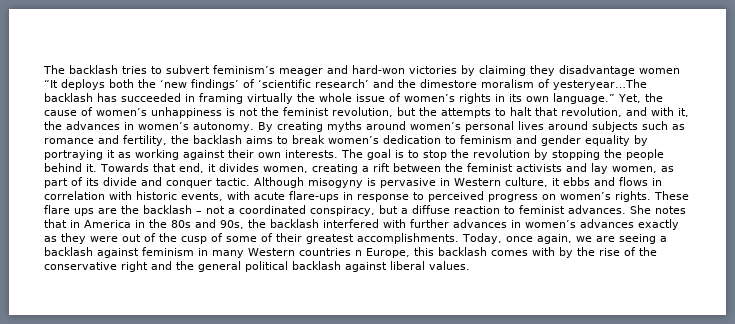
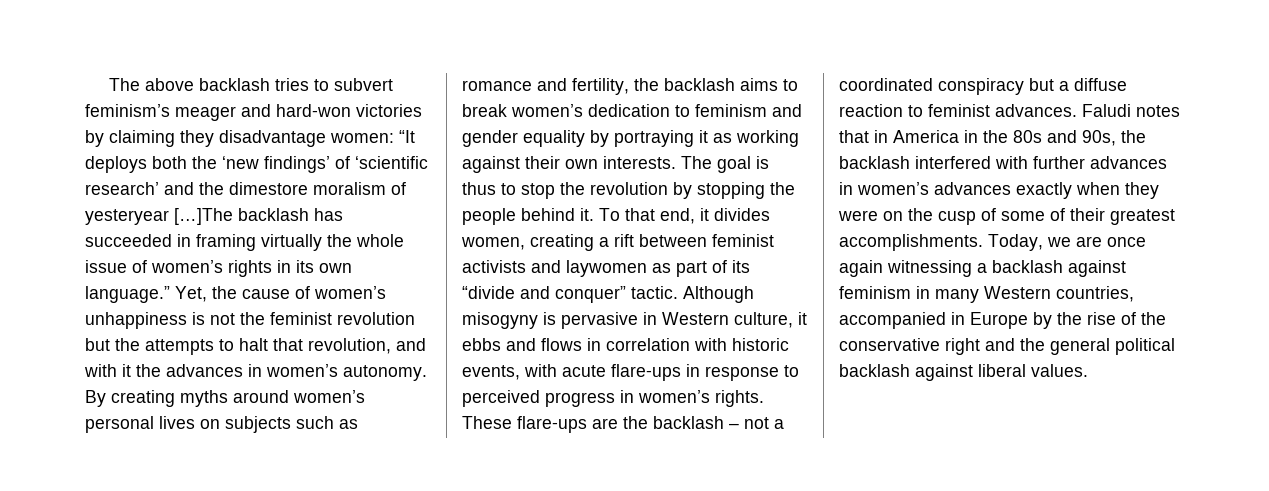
[43,65,65,74] The -> [108,78,194,91] The above
[639,68,680,74] women -> [330,133,394,143] women:
[553,79,647,90] yesteryear…The -> [85,208,233,225] yesteryear […]The
[332,107,393,117] revolution, -> [337,312,415,325] revolution
[678,108,689,117] it, -> [122,364,131,377] it
[547,121,588,130] around -> [200,419,220,429] on
(404, 154) none -> [462,182,496,195] thus
[100,163,149,172] Towards -> [599,208,620,221] To
[444,163,463,172] the -> (707, 240) none
[590,163,657,174] lay women, -> [566,260,647,277] laywomen
[103,177,212,188] divide and conquer -> [462,286,626,303] “divide and conquer”
[542,194,556,200] on -> [620,390,634,403] in
[44,205,94,216] flare ups -> [517,416,587,433] flare-ups
[310,206,375,216] conspiracy, -> [938,78,1024,95] conspiracy
[630,205,651,214] She -> [1082,104,1131,117] Faludi
[44,236,57,242] as -> [1076,182,1120,195] when
[122,233,156,242] out of -> [883,211,903,221] on
[505,234,656,244] once again, we are seeing -> [1047,236,1146,247] [839,260,972,277] we are once again witnessing
[299,247,555,258] countries n Europe, this backlash comes with -> [1056,286,1134,302] [839,312,1028,329] countries, accompanied in Europe

